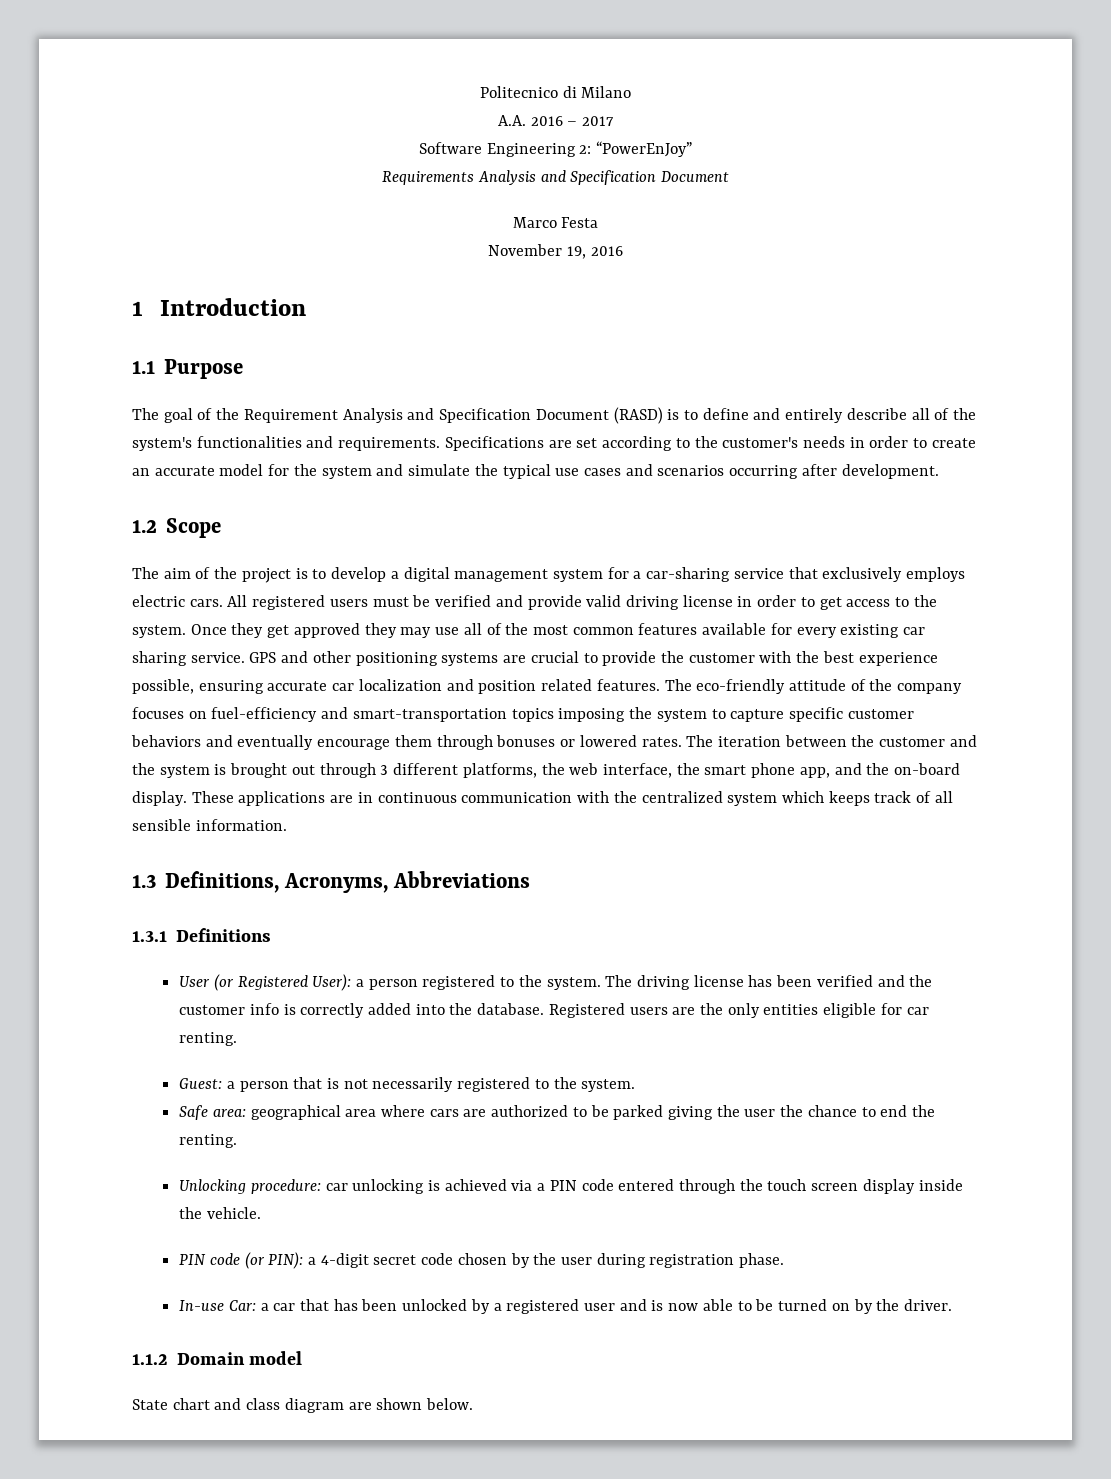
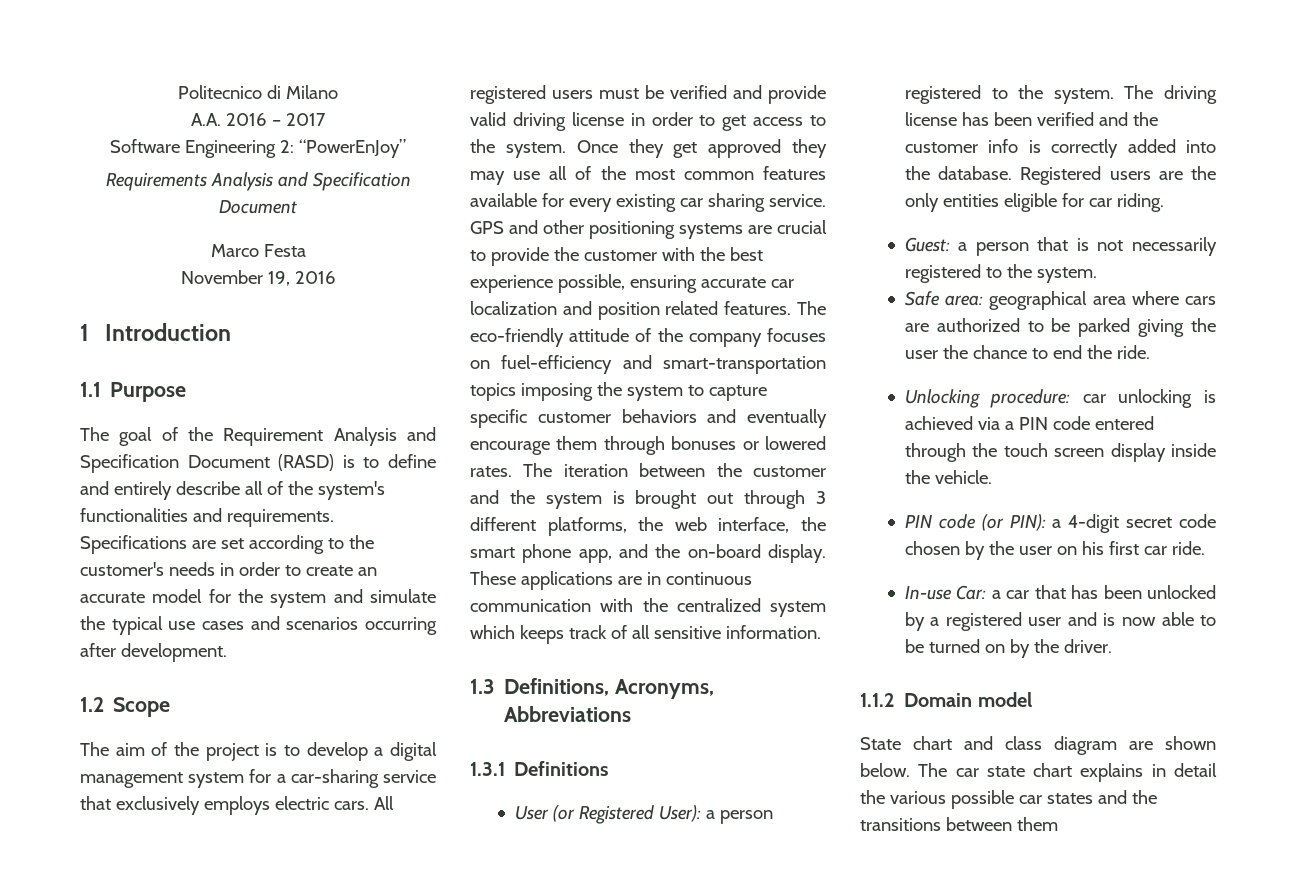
[132,819,191,831] sensible -> [653,626,721,639] sensitive
[179,1032,238,1046] renting. -> [1116,193,1164,212] riding.
[179,1134,238,1148] renting. -> [1116,345,1150,359] ride.
[596,1253,785,1268] during registration phase. -> [1056,541,1205,555] on his first car ride.
(474, 1404) none -> [918,763,1217,782] [860,790,1157,809] [860,817,1058,831] The car state chart explains in detail the various possible car states and the transitions between them

